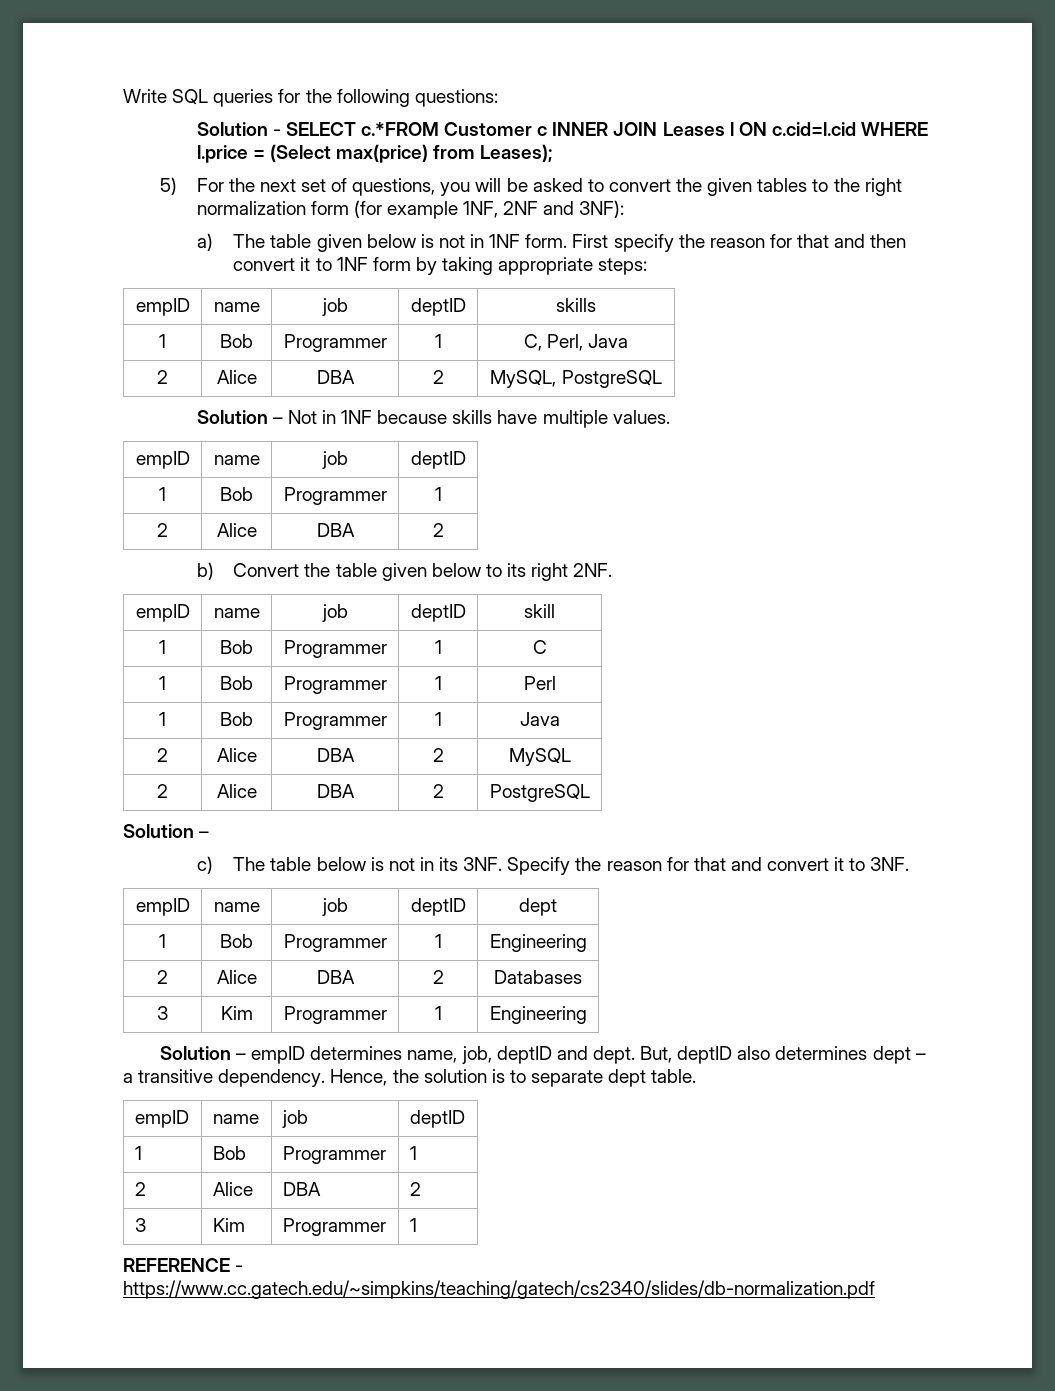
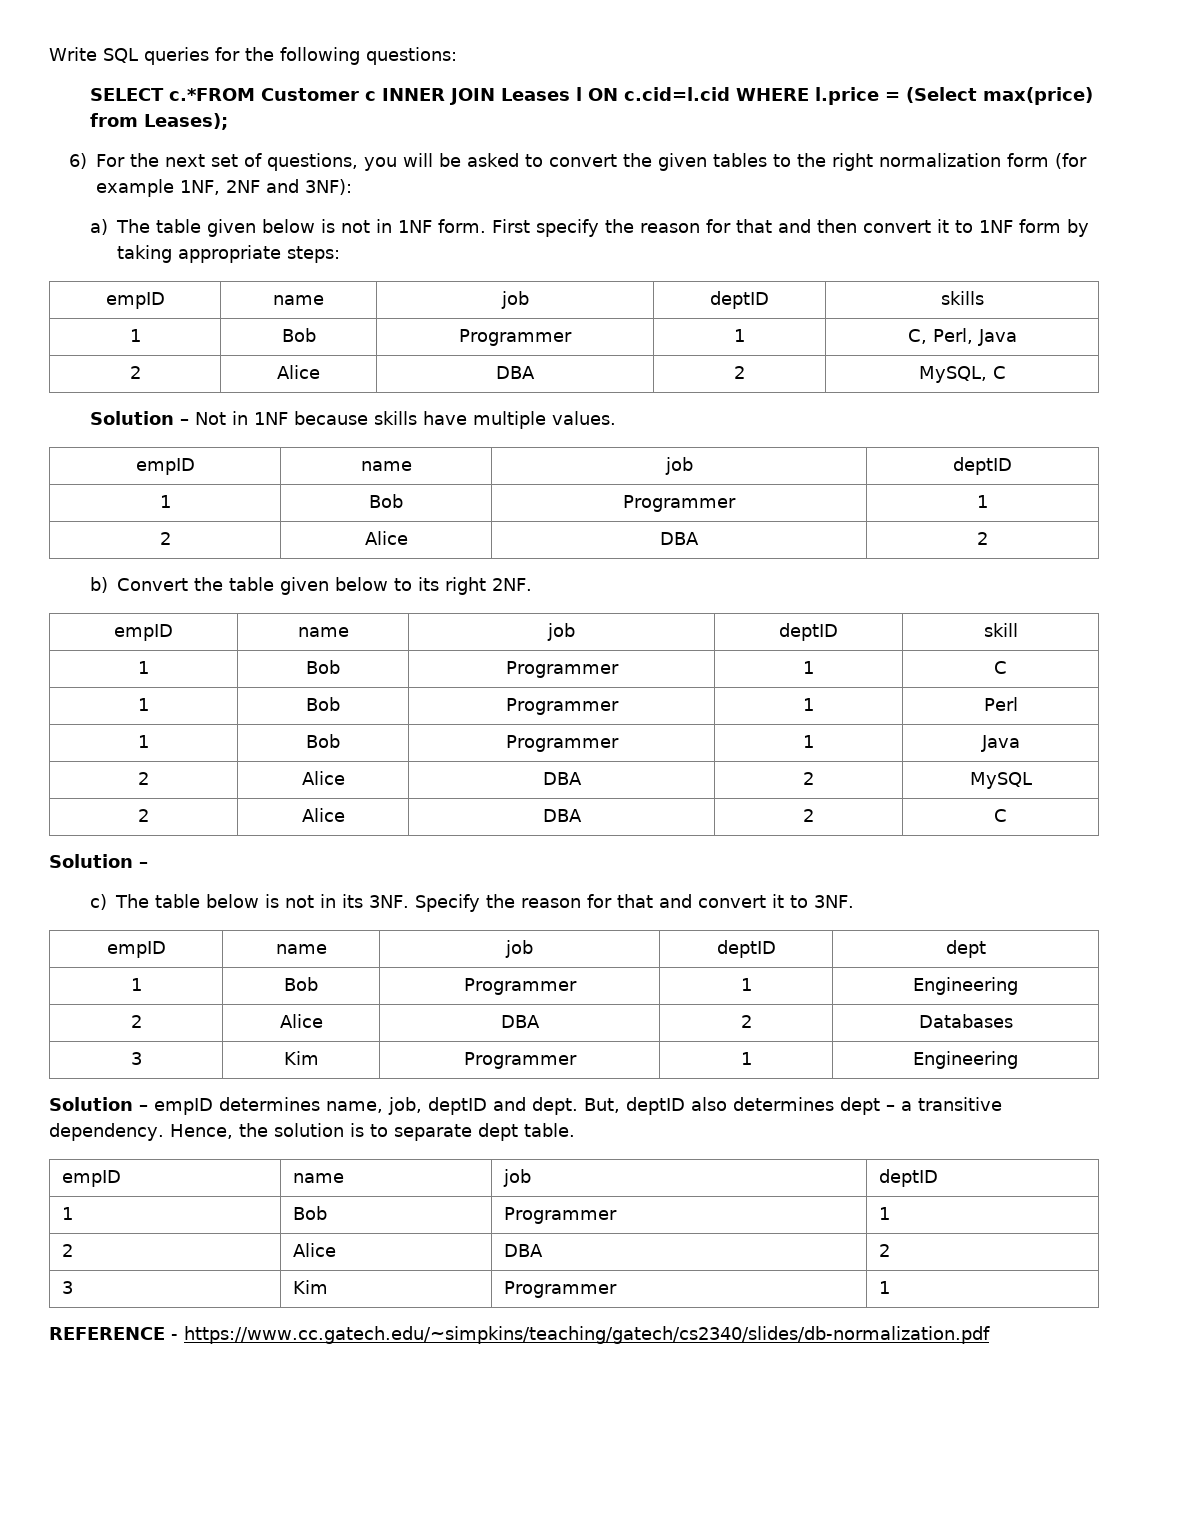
[196,122,281,136] Solution - -> (457, 56) none
[159,177,177,195] 5) -> [69,153,88,169] 6)
[561,370,662,388] PostgreSQL -> [992,366,1006,379] C
[489,784,590,802] PostgreSQL -> [994,809,1007,822] C

